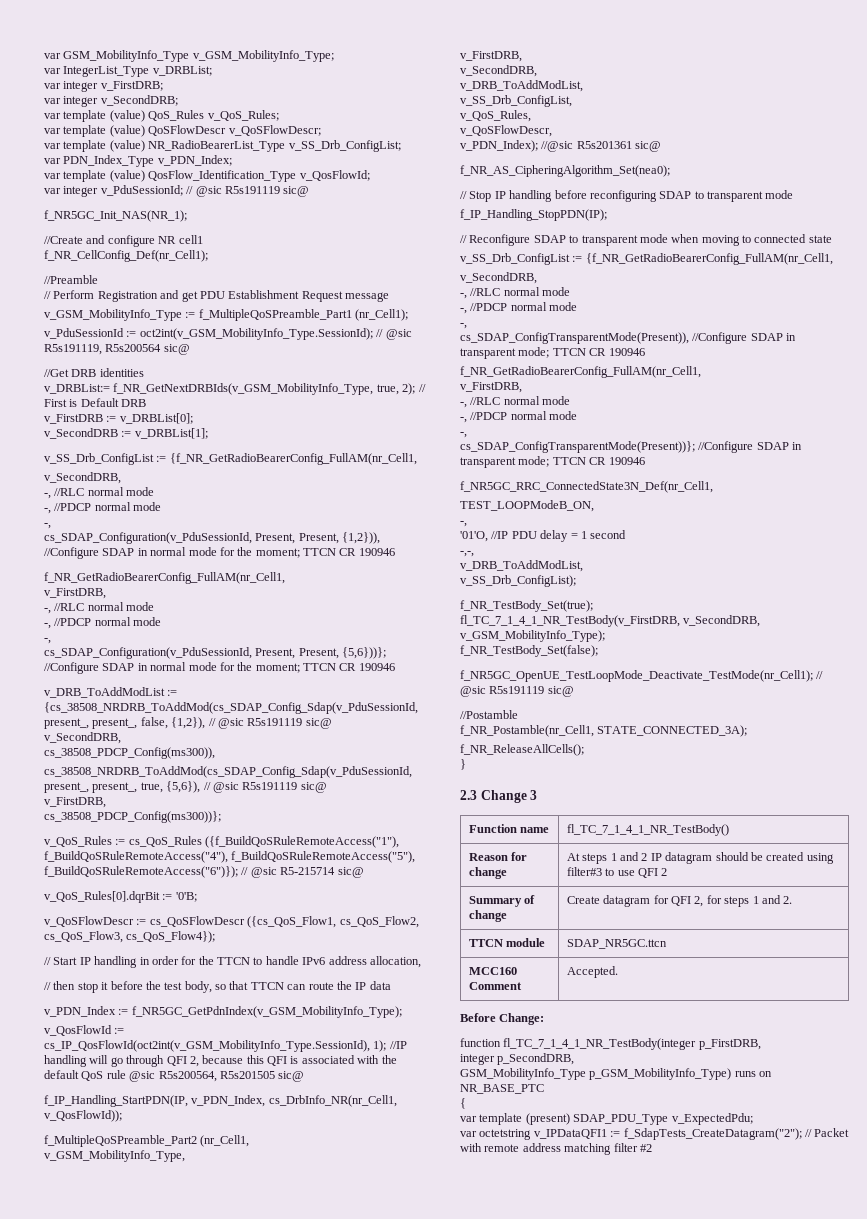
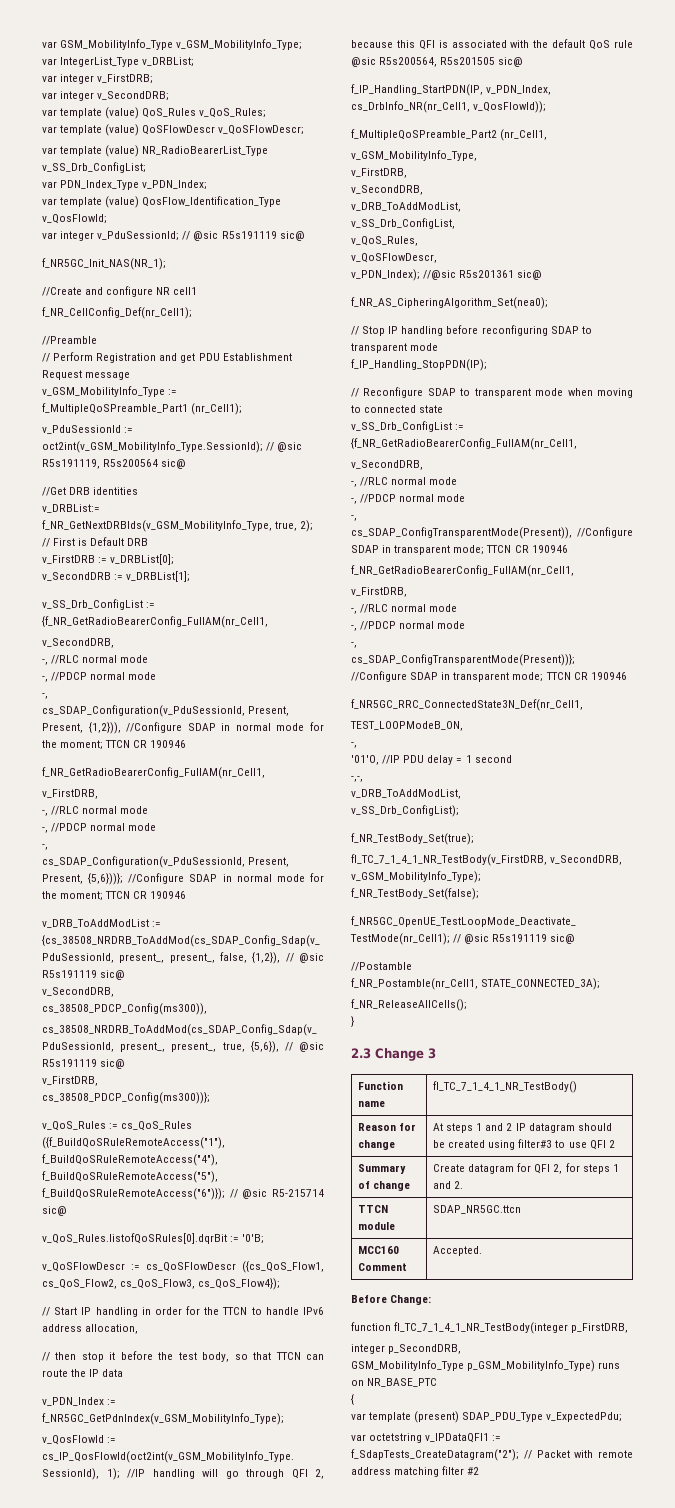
[44,891,160,903] v_QoS_Rules[0].dqrBit -> [42,1233,227,1244] v_QoS_Rules.listofQoSRules[0].dqrBit

